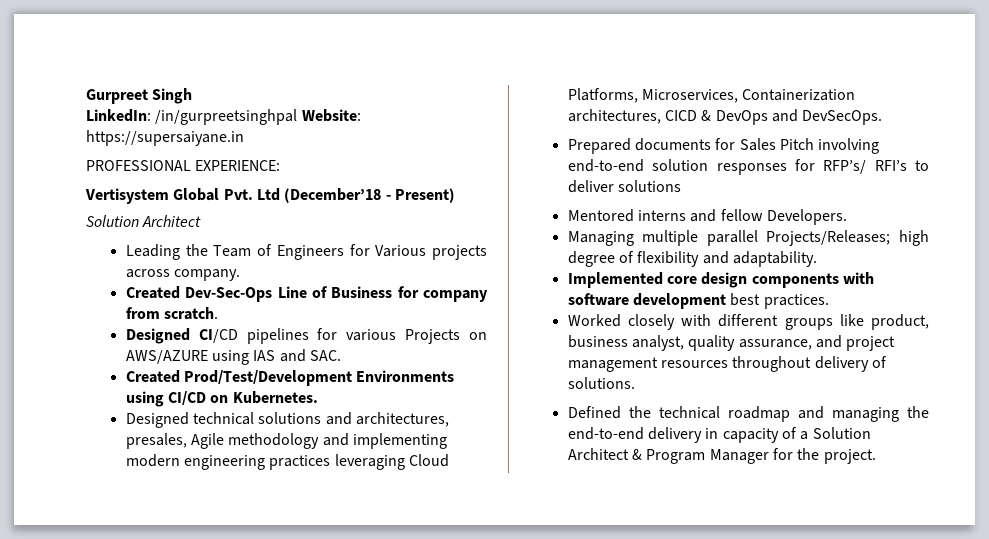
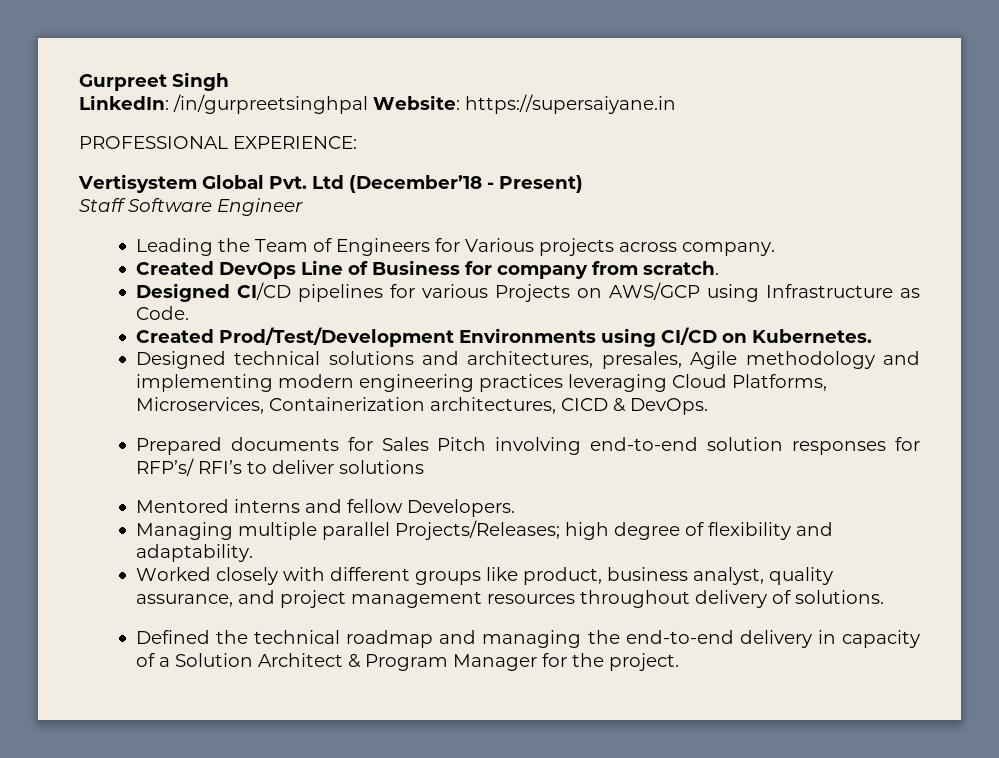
[86,215,202,227] Solution Architect -> [79,198,303,216] Staff Software Engineer
[185,287,273,302] Dev-Sec-Ops -> [218,262,296,279] DevOps
[125,349,342,365] AWS/AZURE using IAS and SAC. -> [608,282,920,302] [135,306,189,320] AWS/GCP using Infrastructure as Code.
[715,109,883,125] DevOps and DevSecOps. -> [629,398,708,415] DevOps.
[567,272,875,288] [567,293,829,309] // Implemented core design components with software development best practices. -> (253, 553) none

